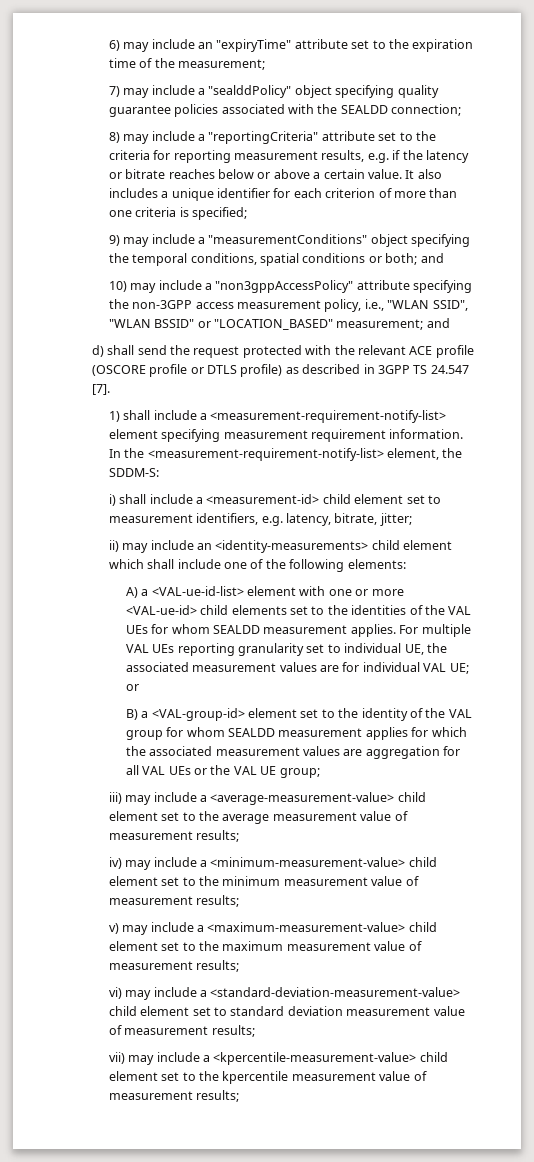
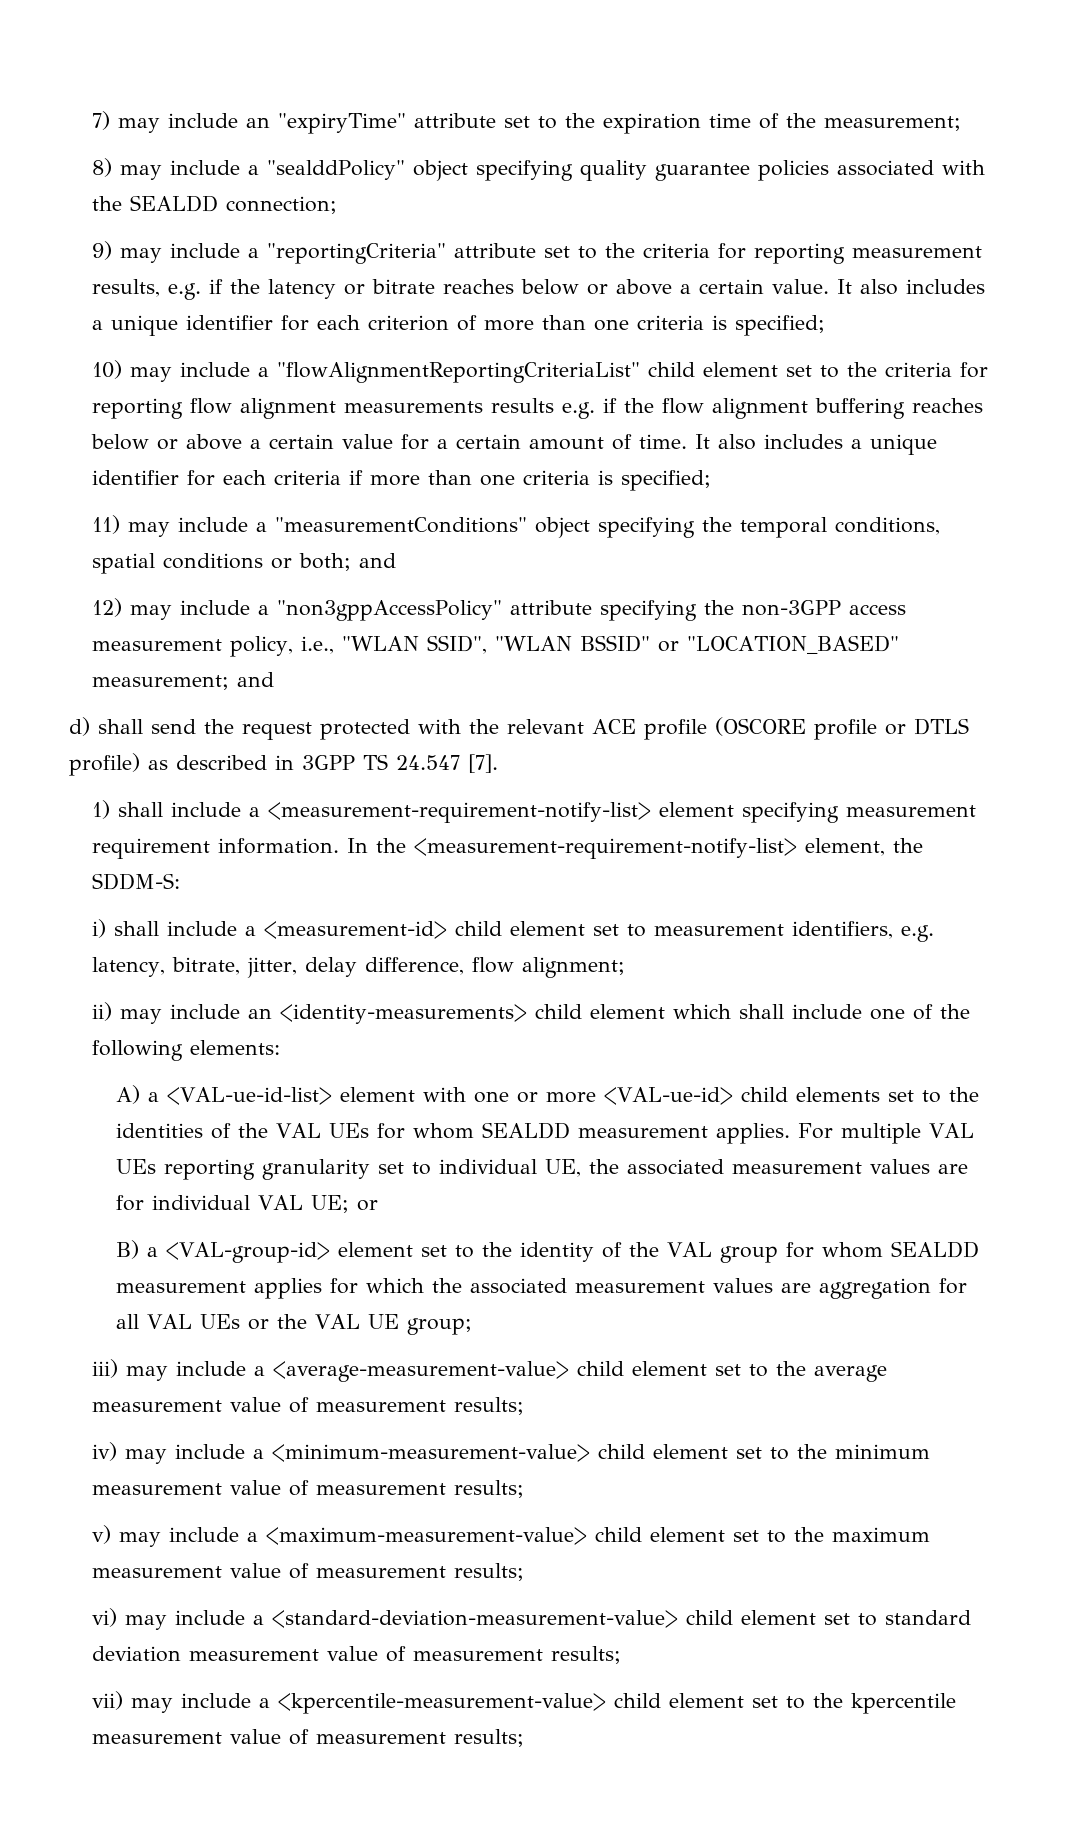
[108,40,120,51] 6) -> [92,111,111,130] 7)
[108,86,120,97] 7) -> [92,158,113,177] 8)
[108,132,120,143] 8) -> [92,241,113,260] 9)
[108,235,120,246] 9) -> [92,360,989,383] [92,398,984,419] [91,434,938,455] [92,470,712,491] [92,515,121,534] 10) may include a "flowAlignmentReportingCriteriaList" child element set to the criteria for reporting flow alignment measurements results e.g. if the flow alignment buffering reaches below or above a certain value for a certain amount of time. It also includes a unique identifier for each criteria if more than one criteria is specified; // 11)
[108,281,127,292] 10) -> [92,598,123,617] 12)
[379,513,412,526] jitter; -> [247,957,626,978] jitter, delay difference, flow alignment;

